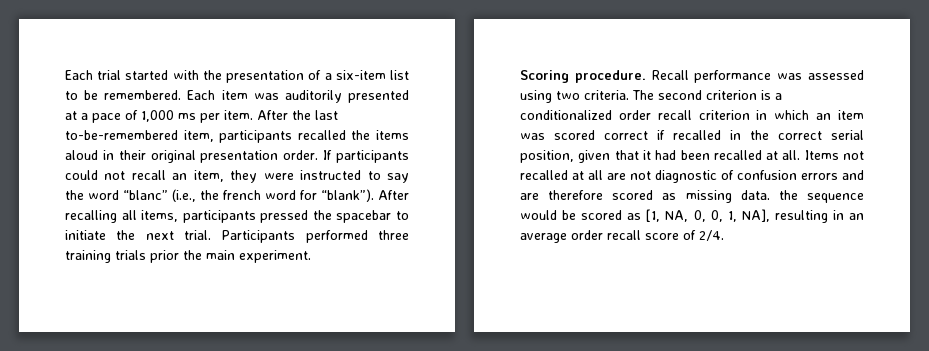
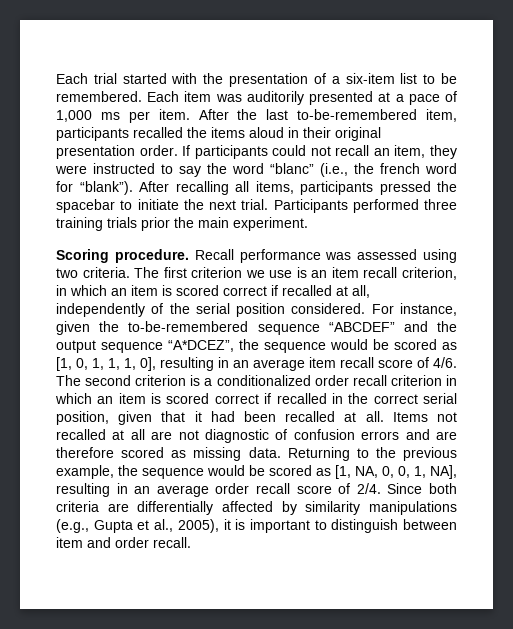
(654, 95) none -> [163,267,457,280] [56,285,370,298] [56,303,457,317] [56,321,458,335] [56,339,457,353] [56,357,457,371] [56,375,81,386] first criterion we use is an item recall criterion, in which an item is scored correct if recalled at all, independently of the serial position considered. For instance, given the to-be-remembered sequence “ABCDEF” and the output sequence “A*DCEZ”, the sequence would be scored as [1, 0, 1, 1, 1, 0], resulting in an average item recall score of 4/6. The
[520,133,545,140] was -> [151,393,162,404] is
(770, 195) none -> [287,447,457,461] [56,465,114,479] Returning to the previous example,
(724, 235) none -> [387,483,458,494] [56,501,457,515] [56,519,457,533] [56,537,191,548] Since both criteria are differentially affected by similarity manipulations (e.g., Gupta et al., 2005), it is important to distinguish between item and order recall.

